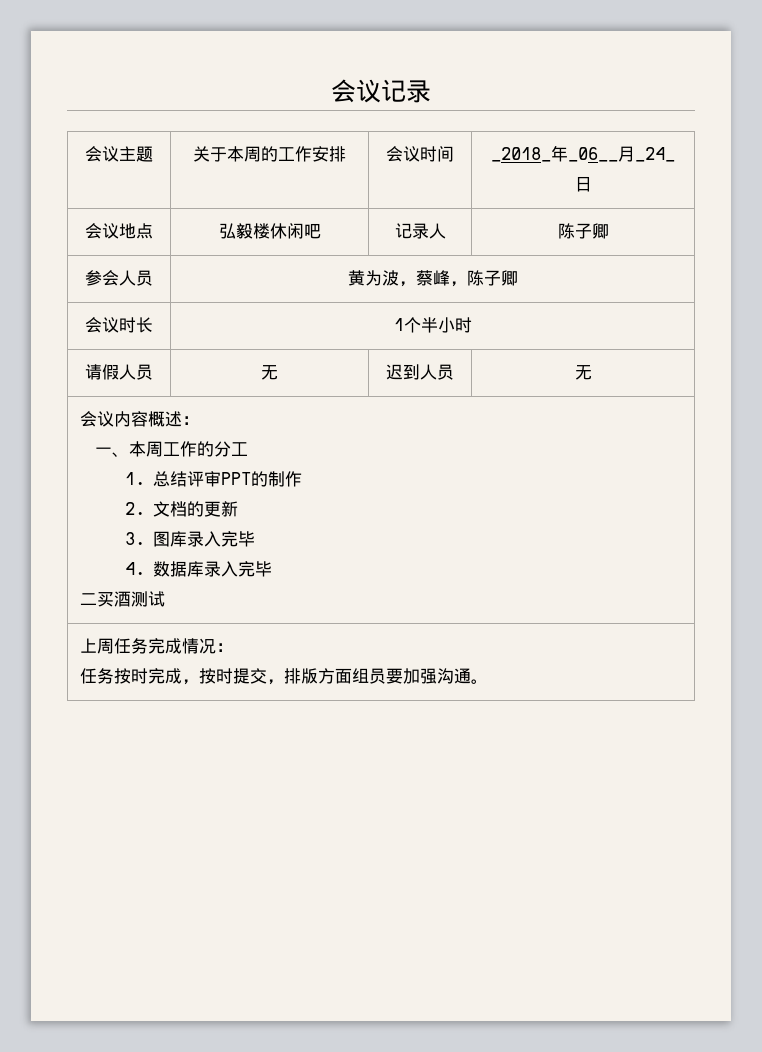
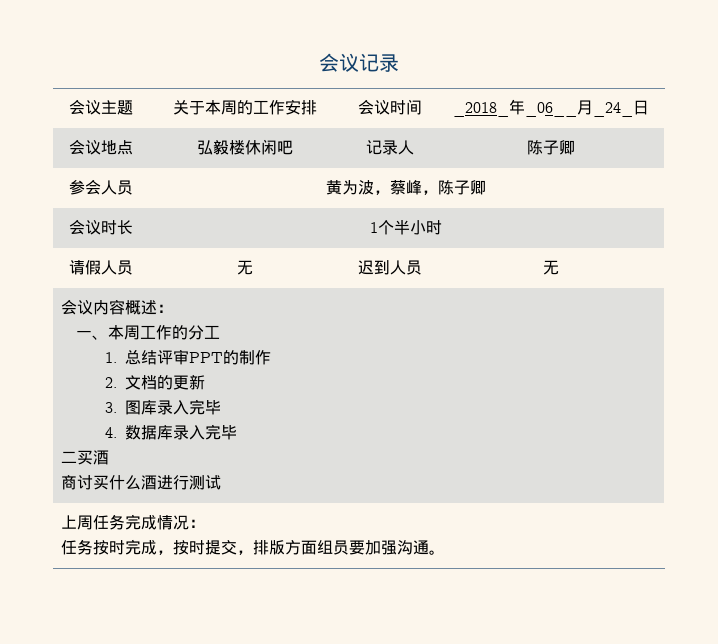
(131, 599) none -> [61,475,190,490] // 商讨买什么酒进行

